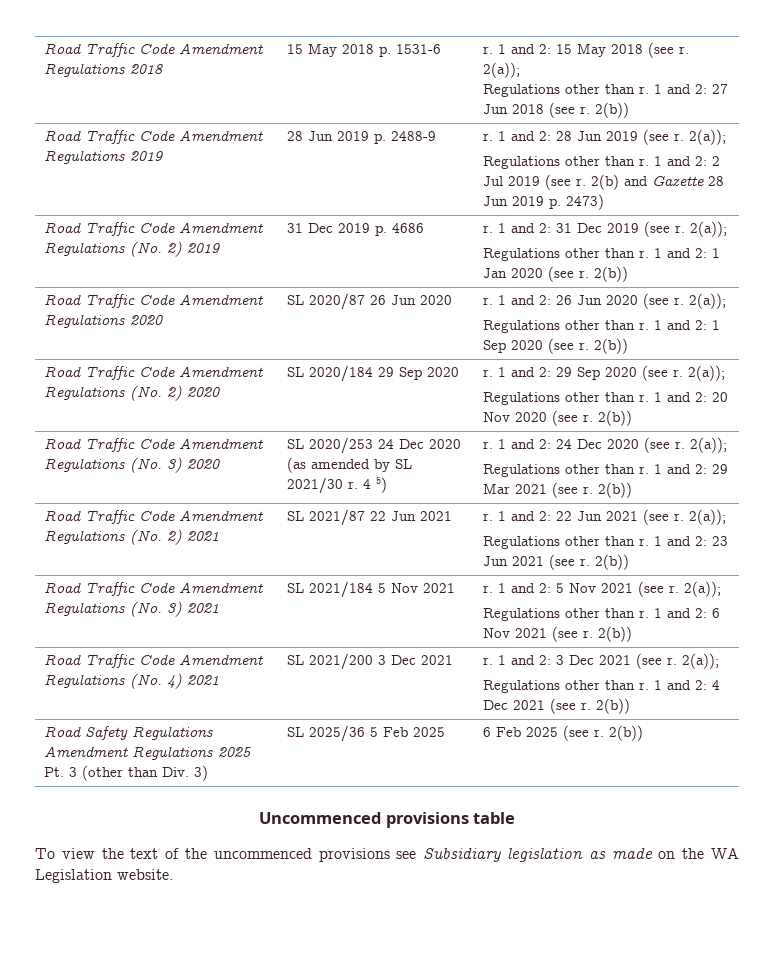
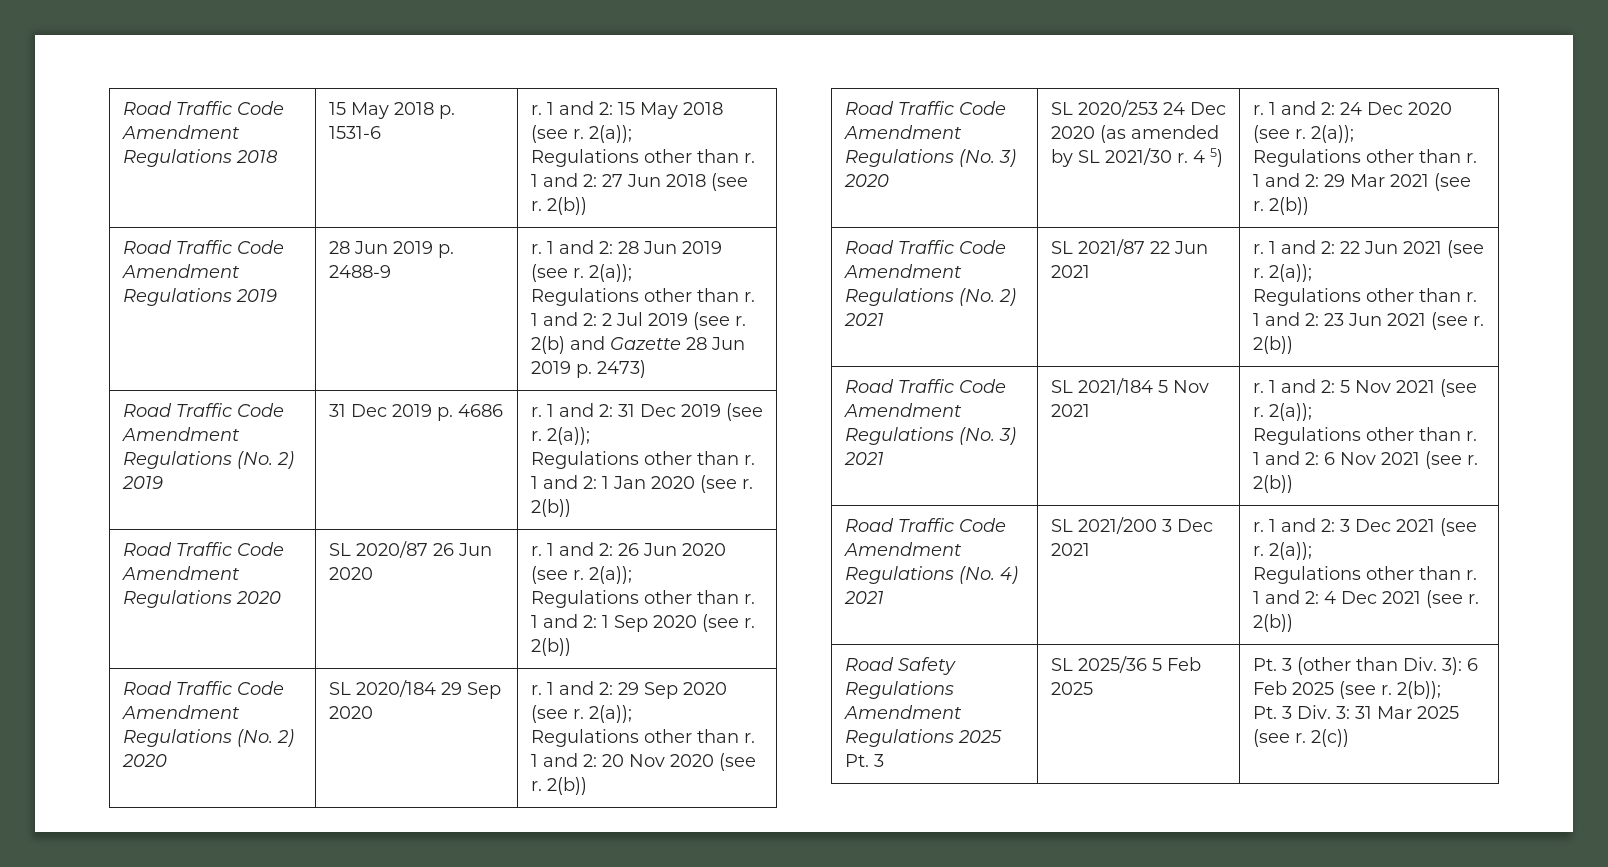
[82,765,209,781] (other than Div. 3) -> (884, 760) none
(446, 732) none -> [1252,657,1462,675] Pt. 3 (other than Div. 3):
[609,725,644,741] [259,812,515,828] [35,848,739,862] [35,869,173,883] 2(b)) // Uncommenced provisions table // To view the text of the uncommenced provisions see Subsidiary legislation as made on the WA Legislation website. -> [1396,681,1441,699] [1252,705,1459,719] [1252,729,1349,747] 2(b)); // Pt. 3 Div. 3: 31 Mar 2025 (see r. 2(c))

